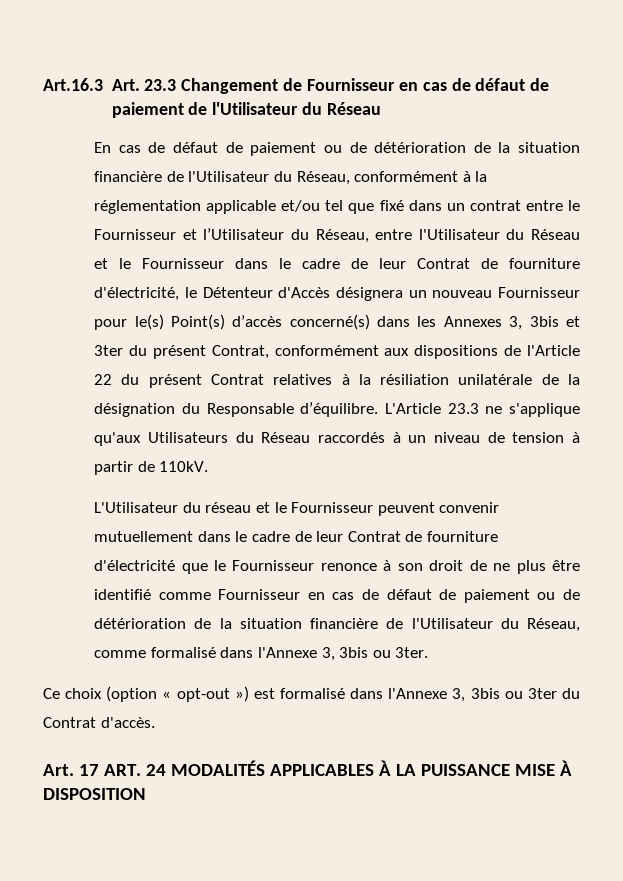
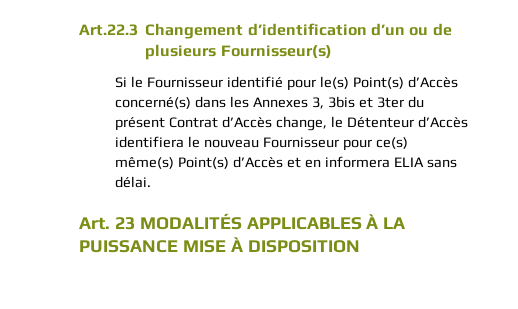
[43,78,550,94] [111,102,381,118] [94,142,581,156] [94,171,488,185] [94,200,580,214] [94,228,580,243] [94,258,580,269] [94,287,580,301] Art.16.3 Art. 23.3 Changement de Fournisseur en cas de défaut de paiement de l'Utilisateur du Réseau // En cas de défaut de paiement ou de détérioration de la situation financière de l'Utilisateur du Réseau, conformément à la réglementation applicable et/ou tel que fixé dans un contrat entre le Fournisseur et l’Utilisateur du Réseau, entre l'Utilisateur du Réseau et le Fournisseur dans le cadre de leur Contrat de fourniture d'électricité, le Détenteur d'Accès désignera un nouveau Fournisseur -> [79,23,452,39] [145,44,332,60] [115,76,283,88] Art.22.3 Changement d’identification d’un ou de plusieurs Fournisseur(s) // Si le Fournisseur identifié
[232,315,283,327] d’accès -> [407,76,458,88] d’Accès
[211,345,580,359] [94,374,580,388] [94,402,580,417] [94,432,580,446] [94,461,209,475] [94,502,500,516] [94,531,498,542] [94,560,581,574] [94,589,580,603] [94,618,580,632] [94,647,429,661] [43,686,581,702] [43,717,155,728] [43,764,166,776] Contrat, conformément aux dispositions de l'Article 22 du présent Contrat relatives à la résiliation unilatérale de la désignation du Responsable d’équilibre. L'Article 23.3 ne s'applique qu'aux Utilisateurs du Réseau raccordés à un niveau de tension à partir de 110kV. // L'Utilisateur du réseau et le Fournisseur peuvent convenir mutuellement dans le cadre de leur Contrat de fourniture d'électricité que le Fournisseur renonce à son droit de ne plus être identifié comme Fournisseur en cas de défaut de paiement ou de détérioration de la situation financière de l'Utilisateur du Réseau, comme formalisé dans l'Annexe 3, 3bis ou 3ter. // Ce choix (option « opt-out ») est formalisé dans l'Annexe 3, 3bis ou 3ter du Contrat d'accès. // Art. 17 ART. 24 -> [169,116,468,131] [115,136,408,151] [115,156,457,169] [115,176,152,188] [79,217,135,230] Contrat d’Accès change, le Détenteur d’Accès identifiera le nouveau Fournisseur pour ce(s) même(s) Point(s) d’Accès et en informera ELIA sans délai. // Art. 23

